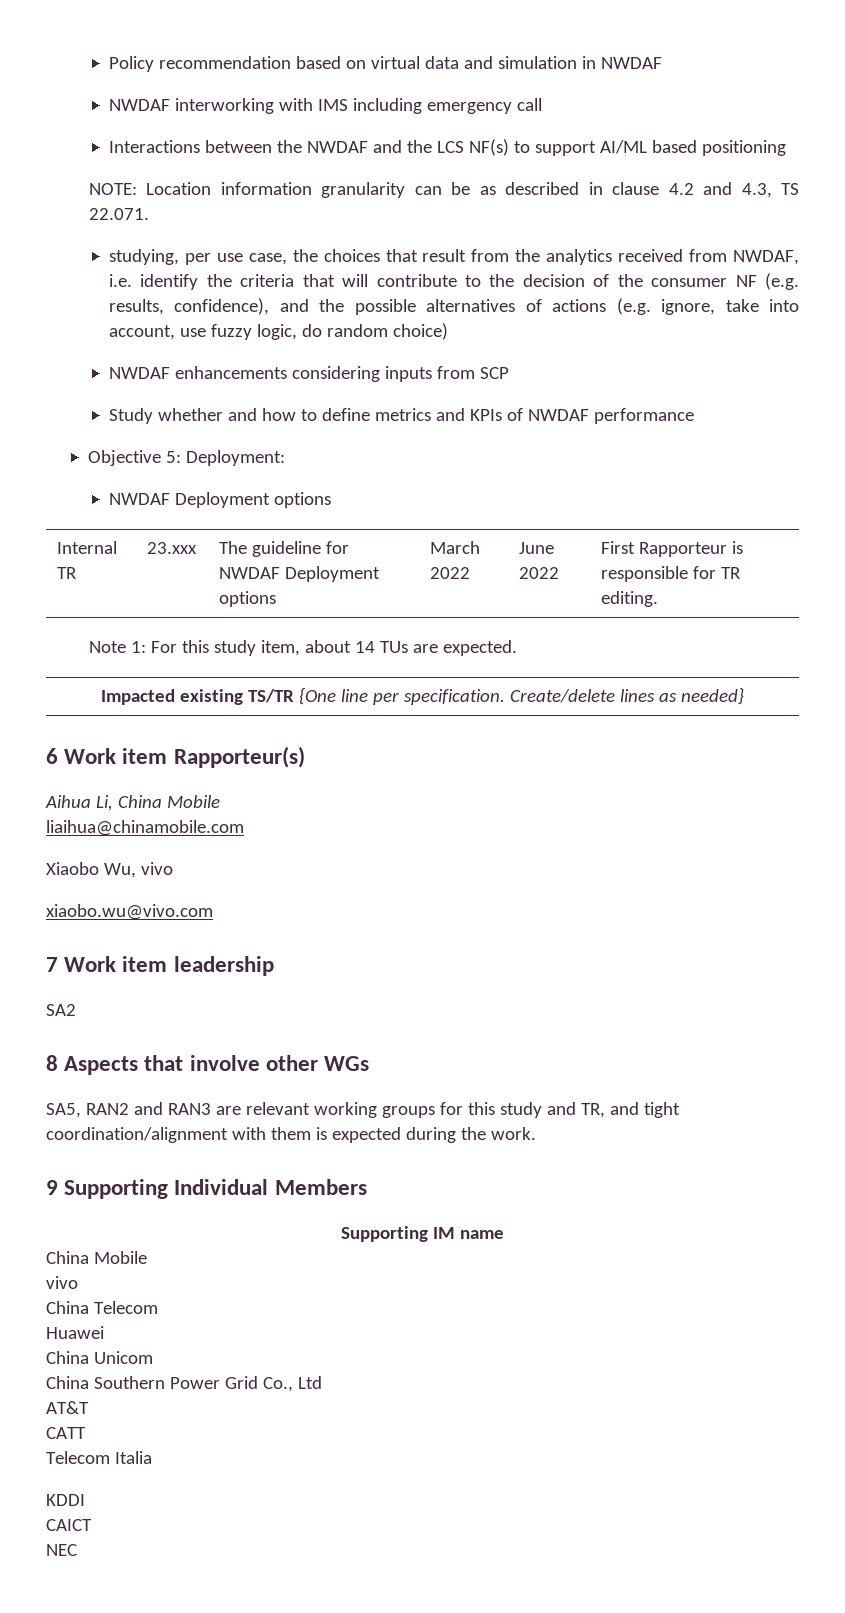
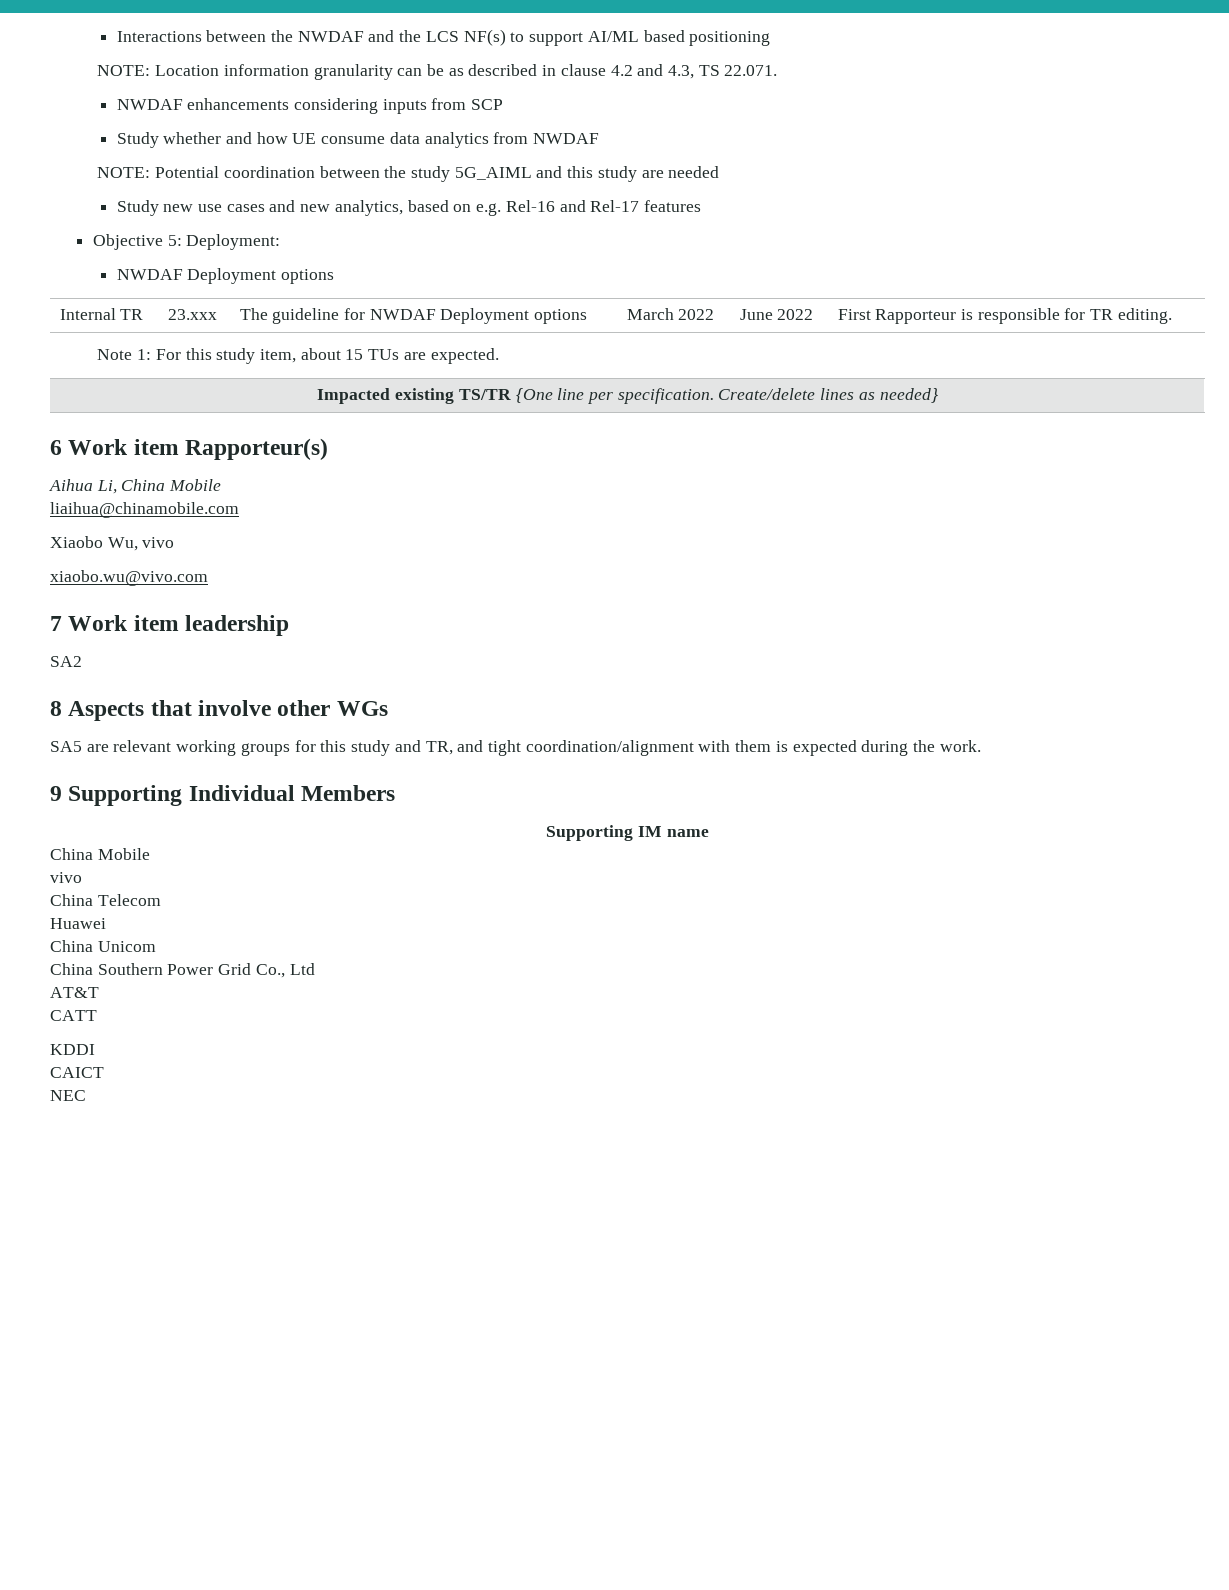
[108,56,662,72] [108,98,542,114] Policy recommendation based on virtual data and simulation in NWDAF // NWDAF interworking with IMS including emergency call // -> (116, 36) none
[108,249,800,265] [108,273,799,290] [108,298,799,315] [108,323,448,340] // studying, per use case, the choices that result from the analytics received from NWDAF, i.e. identify the criteria that will contribute to the decision of the consumer NF (e.g. results, confidence), and the possible alternatives of actions (e.g. ignore, take into account, use fuzzy logic, do random choice) -> (778, 70) none
[300,408,694,424] to define metrics and KPIs of NWDAF performance -> [292,132,600,148] [97,166,720,182] [116,200,702,216] UE consume data analytics from NWDAF // NOTE: Potential coordination between the study 5G_AIML and this study are needed // Study new use cases and new analytics, based on e.g. Rel-16 and Rel-17 features
[354,641,375,653] 14 -> [345,349,364,360] 15
[46,1102,211,1118] SA5, RAN2 and RAN3 -> [50,741,82,752] SA5
[46,1451,152,1464] // Telecom Italia -> (97, 1015) none

